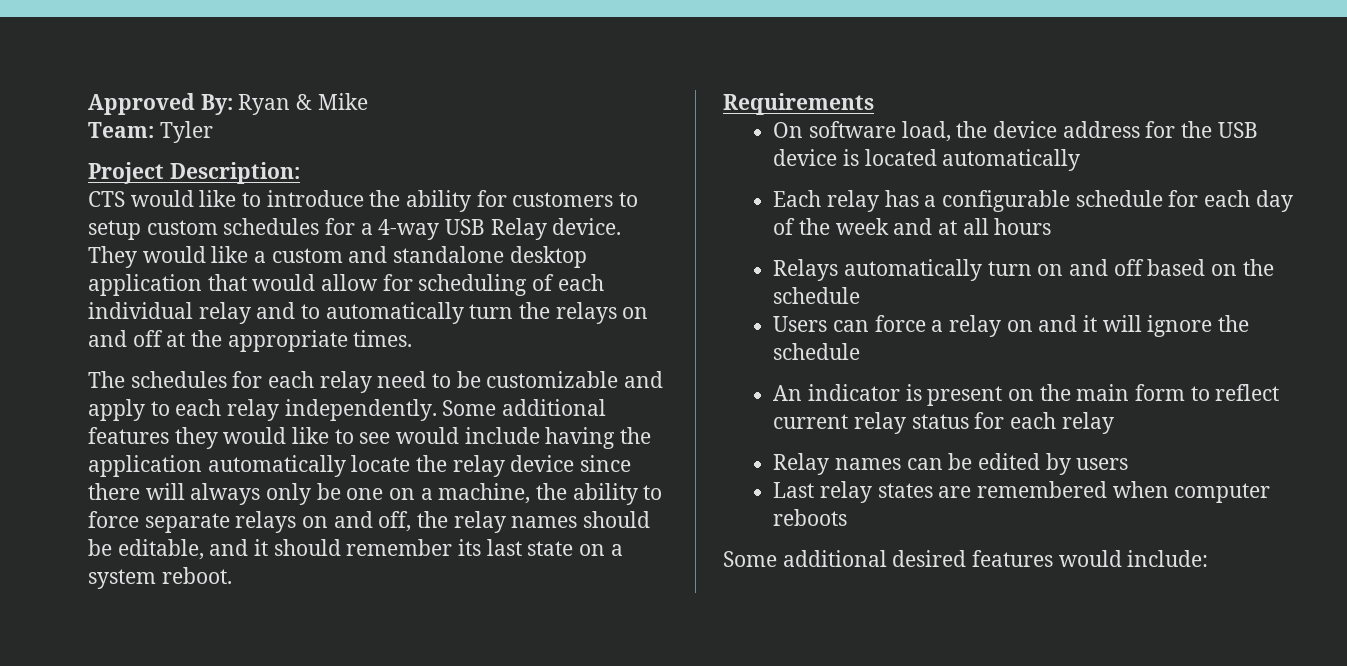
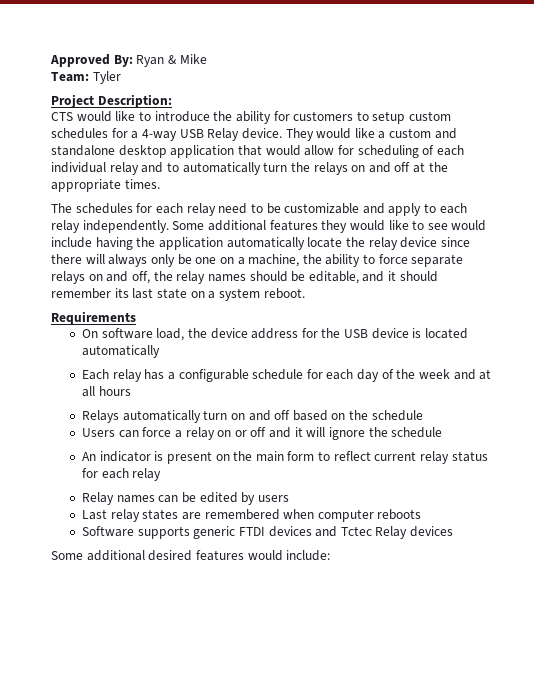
(1033, 326) none -> [234,427,267,437] or off
(848, 517) none -> [81,526,454,539] // Software supports generic FTDI devices and Tctec Relay devices

